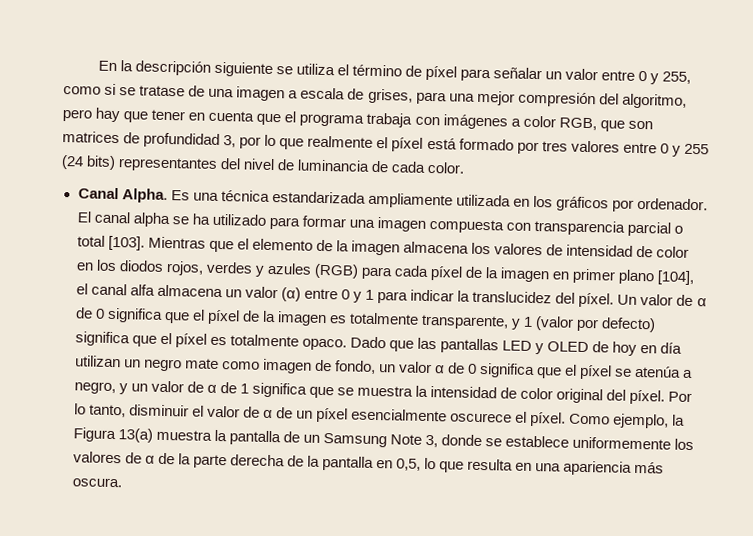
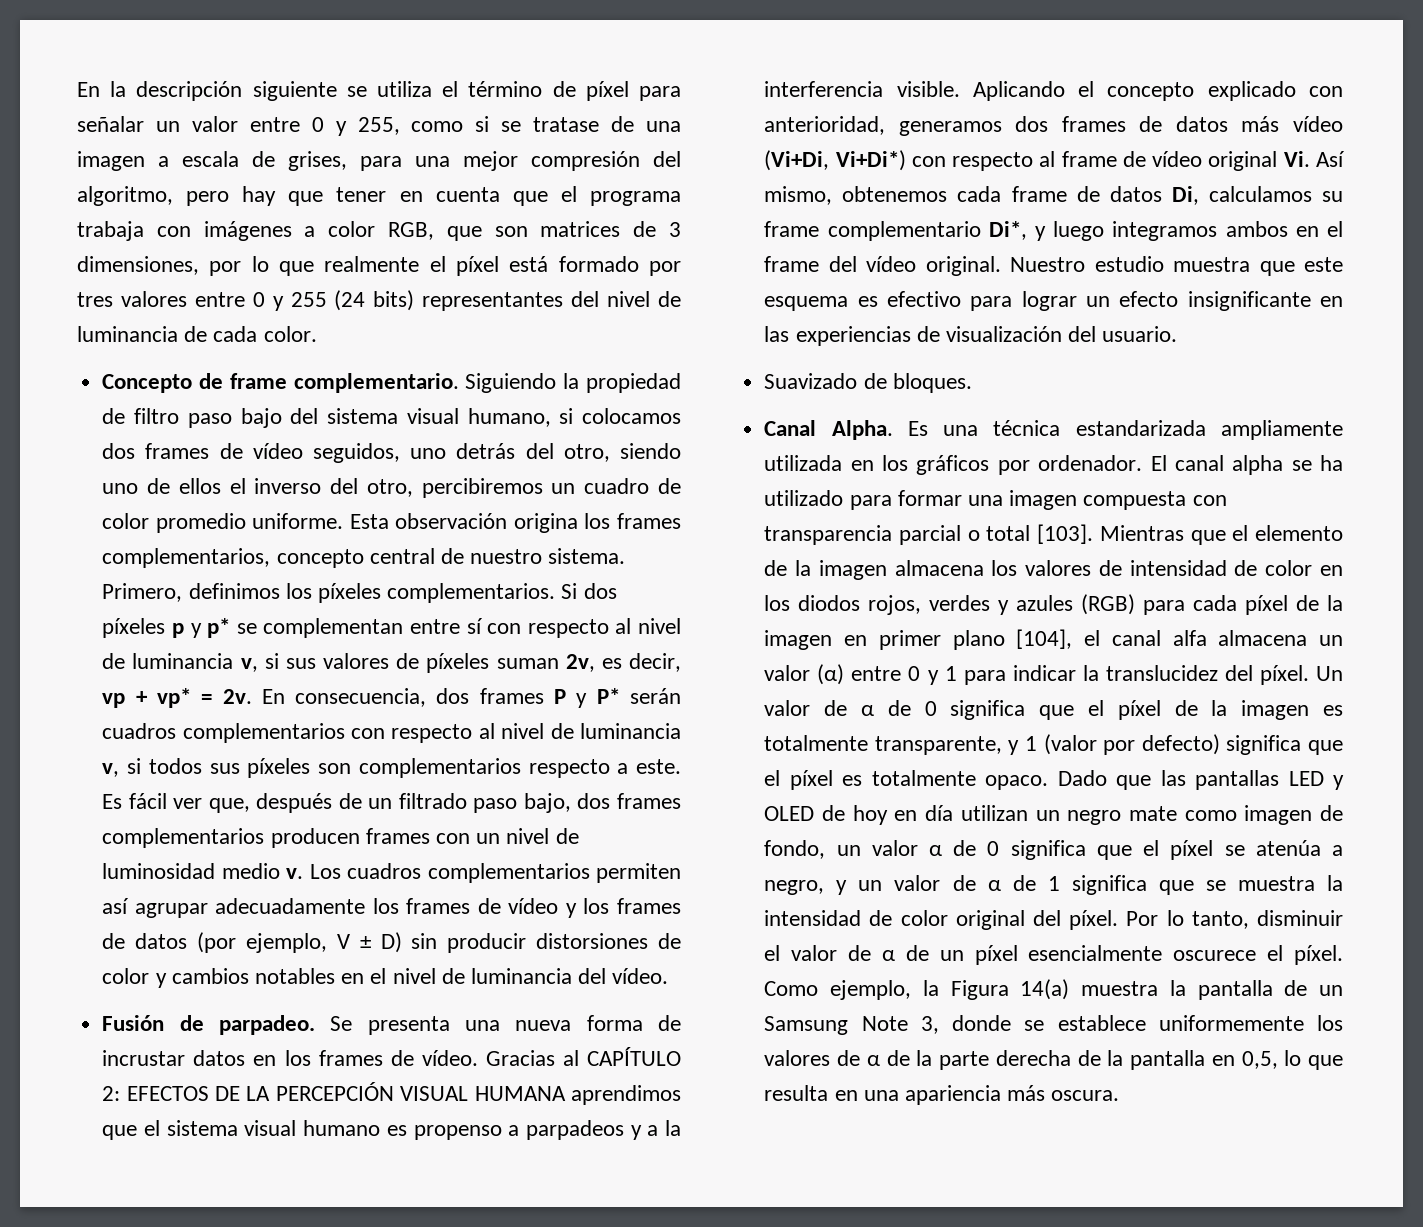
[143,132,237,149] profundidad 3, -> [669,222,681,237] [77,256,199,275] 3 dimensiones,
(466, 167) none -> [102,373,681,393] [102,408,682,428] [102,443,681,463] [102,478,681,498] [102,513,681,533] [102,548,626,568] [102,583,617,603] [102,618,681,638] [102,653,681,673] [102,688,682,708] [102,723,682,743] [102,758,681,778] [102,793,681,813] [102,828,579,848] [102,863,682,883] [102,898,682,918] [102,932,682,953] [102,968,669,988] [102,1015,681,1035] [102,1047,681,1066] [102,1082,681,1105] [102,1120,681,1140] [764,81,1343,101] [764,116,1343,136] [764,150,1345,171] [764,186,1343,205] [764,221,1343,241] [764,256,1343,276] [764,291,1343,311] [764,326,1178,346] [764,373,972,393] // Concepto de frame complementario. Siguiendo la propiedad de filtro paso bajo del sistema visual humano, si colocamos dos frames de vídeo seguidos, uno detrás del otro, siendo uno de ellos el inverso del otro, percibiremos un cuadro de color promedio uniforme. Esta observación origina los frames complementarios, concepto central de nuestro sistema. Primero, definimos los píxeles complementarios. Si dos píxeles p y p* se complementan entre sí con respecto al nivel de luminancia v, si sus valores de píxeles suman 2v, es decir, vp + vp* = 2v. En consecuencia, dos frames P y P* serán cuadros complementarios con respecto al nivel de luminancia v, si todos sus píxeles son complementarios respecto a este. Es fácil ver que, después de un filtrado paso bajo, dos frames complementarios producen frames con un nivel de luminosidad medio v. Los cuadros complementarios permiten así agrupar adecuadamente los frames de vídeo y los frames de datos (por ejemplo, V ± D) sin producir distorsiones de color y cambios notables en el nivel de luminancia del vídeo. // Fusión de parpadeo. Se presenta una nueva forma de incrustar datos en los frames de vídeo. Gracias al CAPÍTULO 2: EFECTOS DE LA PERCEPCIÓN VISUAL HUMANA aprendimos que el sistema visual humano es propenso a parpadeos y a la interferencia visible. Aplicando el concepto explicado con anterioridad, generamos dos frames de datos más vídeo (Vi+Di, Vi+Di*) con respecto al frame de vídeo original Vi. Así mismo, obtenemos cada frame de datos Di, calculamos su frame complementario Di*, y luego integramos ambos en el frame del vídeo original. Nuestro estudio muestra que este esquema es efectivo para lograr un efecto insignificante en las experiencias de visualización del usuario. // Suavizado de bloques.
[117,428,153,443] 13(a) -> [1020,979,1070,1000] 14(a)

